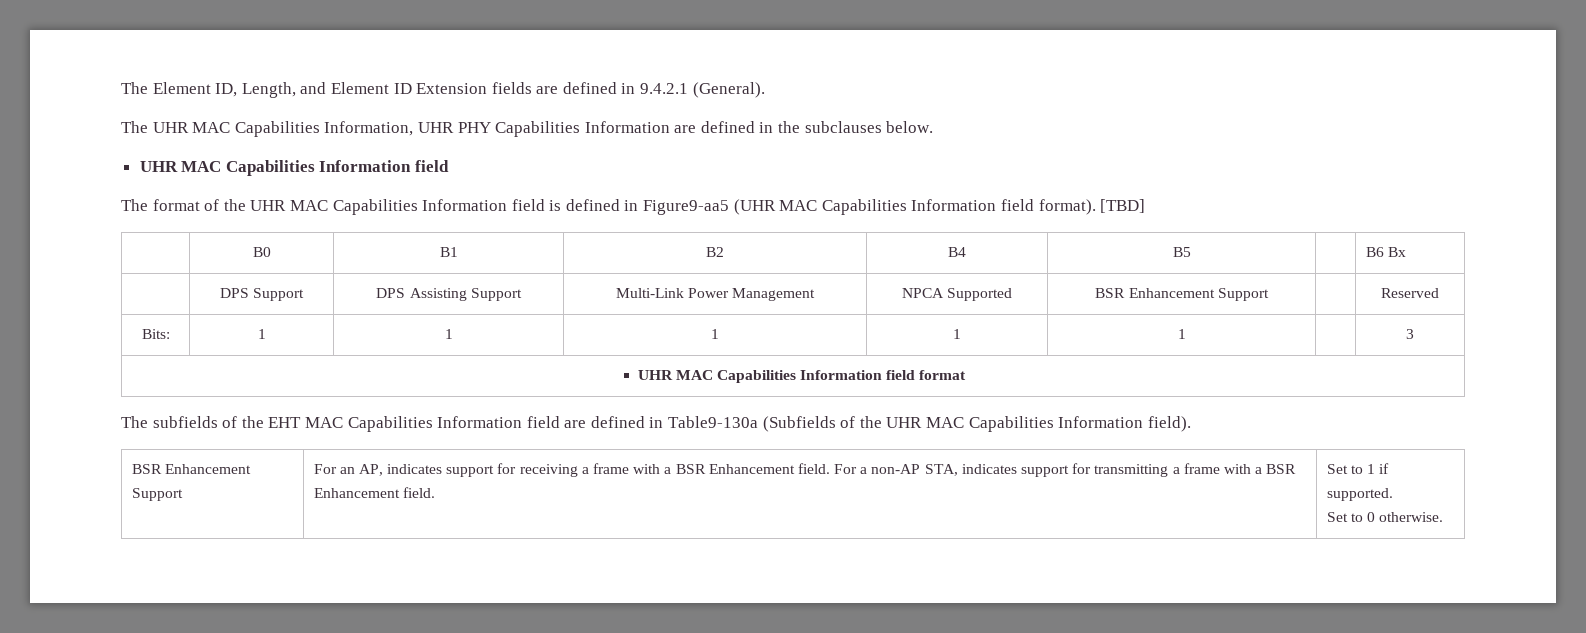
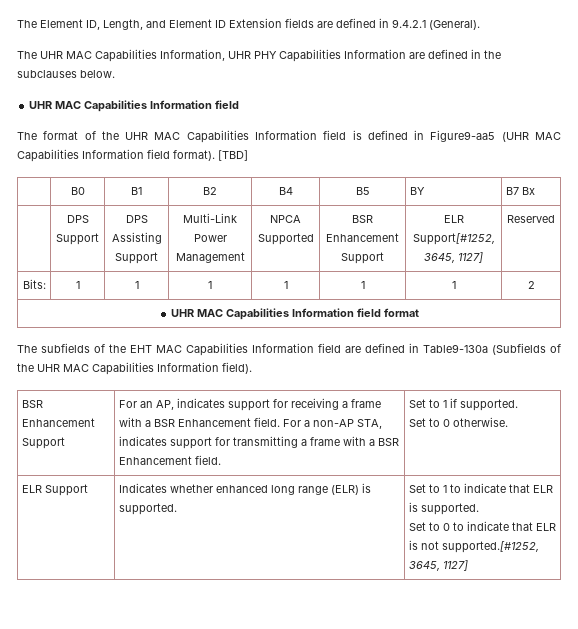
[1365,247,1384,257] | B6 -> [409,187,425,195] [505,187,519,195] BY | B7
(1269, 294) none -> [443,215,464,223] [412,233,495,245] [424,252,483,263] ELR Support[#1252, 3645, 1127]
[1406,329,1414,339] | 3 -> [451,281,456,289] [527,281,535,289] 1 | 2
(1444, 517) none -> [21,484,88,496] [118,483,371,495] [118,503,177,515] [408,483,553,493] [408,502,479,515] [408,521,556,531] [408,540,539,553] [408,560,468,571] // ELR Support | Indicates whether enhanced long range (ELR) is supported. | Set to 1 to indicate that ELR is supported. // Set to 0 to indicate that ELR is not supported.[#1252, 3645, 1127]

